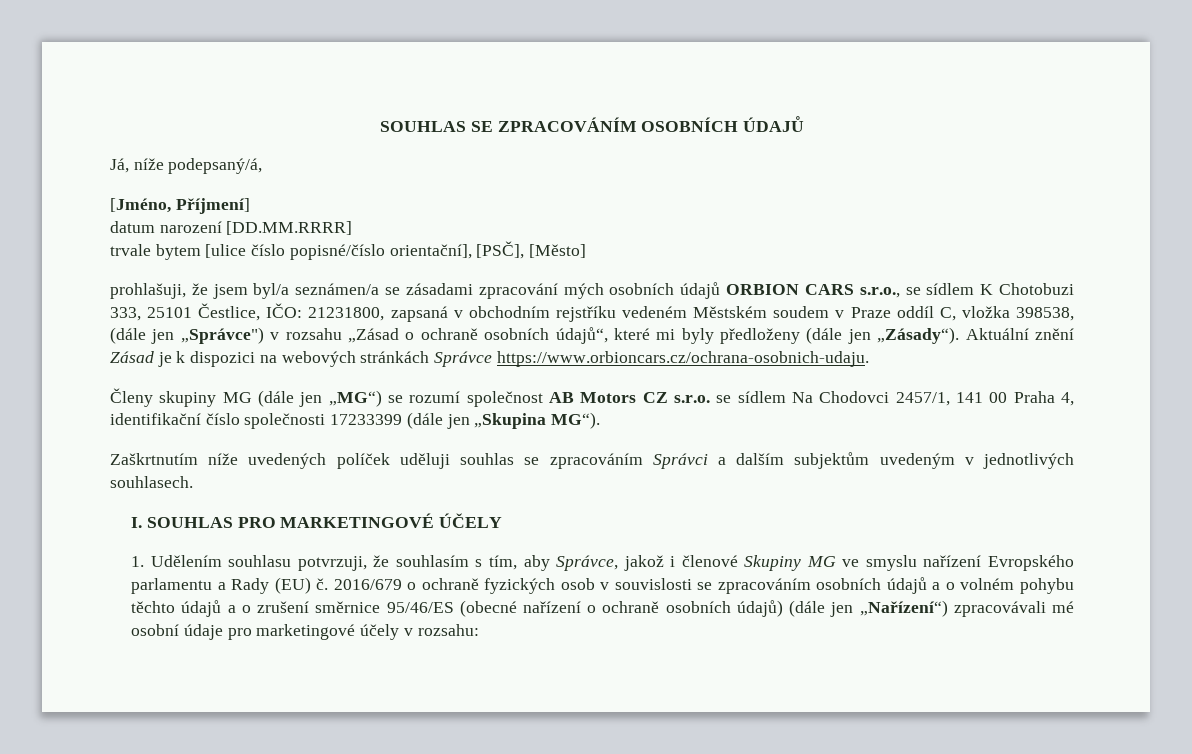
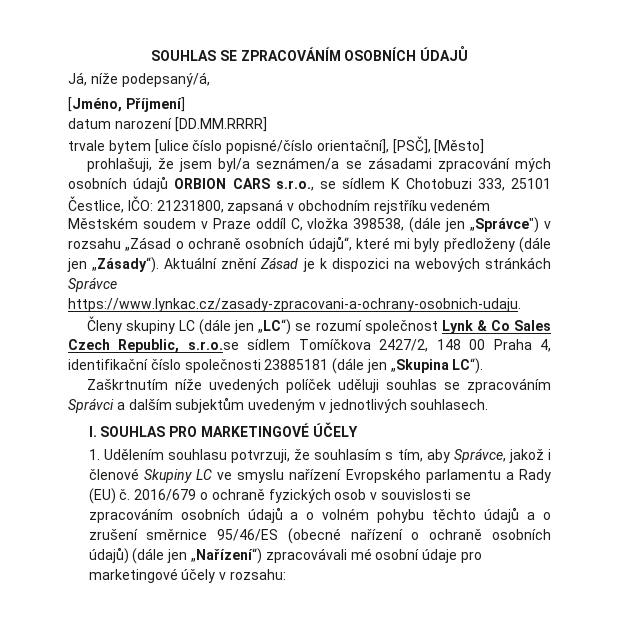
[496,351,869,367] https://www.orbioncars.cz/ochrana-osobnich-udaju. -> [68,298,521,312] https://www.lynkac.cz/zasady-zpracovani-a-ochrany-osobnich-udaju.
[222,390,382,407] MG (dále jen „MG“) -> [179,319,292,335] LC (dále jen „LC“)
[549,391,984,406] AB Motors CZ s.r.o. se sídlem Na Chodovci 2457/1, 141 -> [441,320,551,334] [68,339,461,353] Lynk & Co Sales Czech Republic, s.r.o.se sídlem Tomíčkova 2427/2, 148
[330,414,403,425] 17233399 -> [264,359,329,370] 23885181
[551,412,601,429] MG“). -> [452,358,484,374] LC“).
[806,556,836,567] MG -> [195,469,212,480] LC

